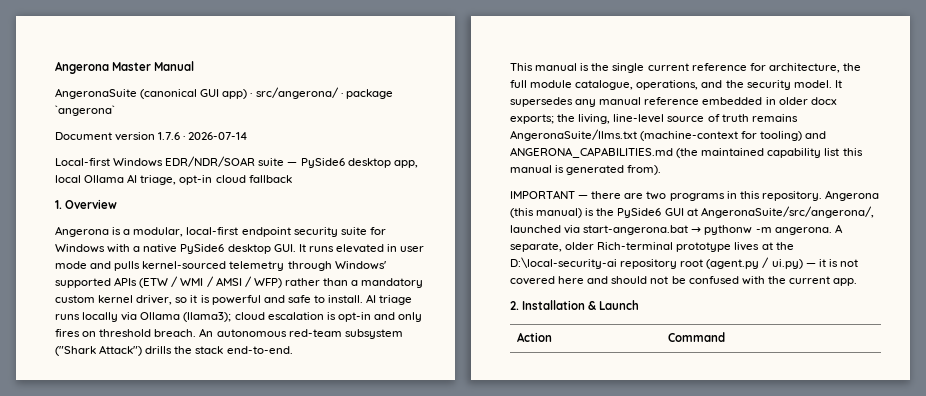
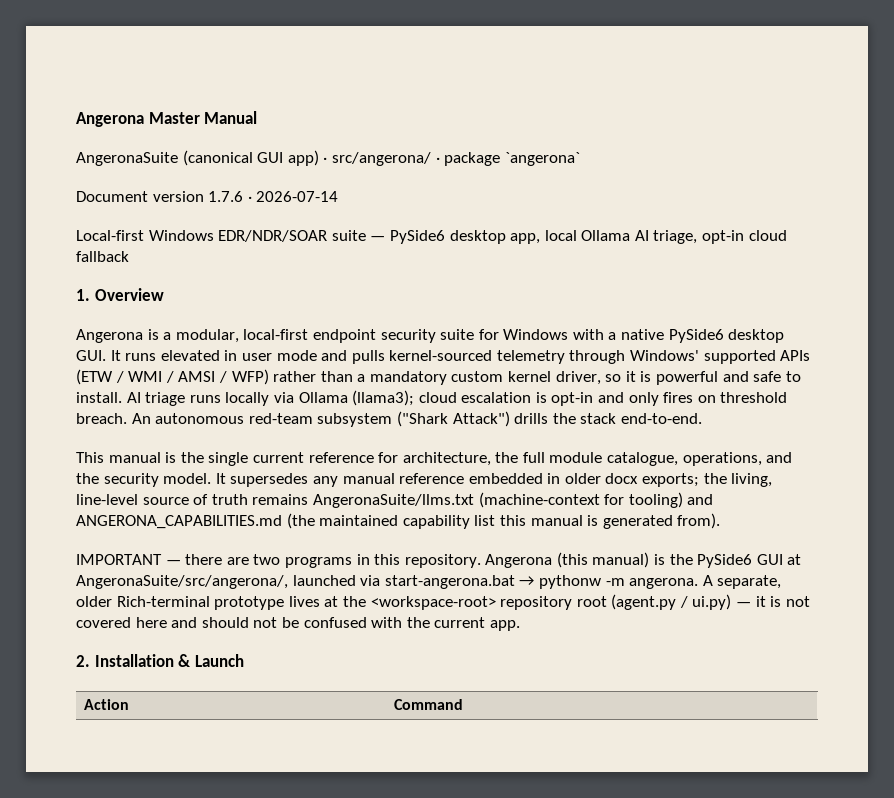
[510,257,617,269] D:\local-security-ai -> [370,596,496,610] <workspace-root>

